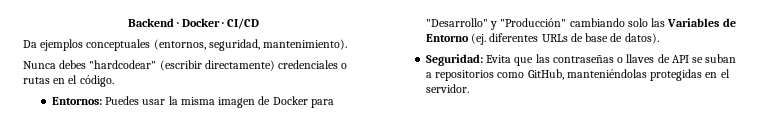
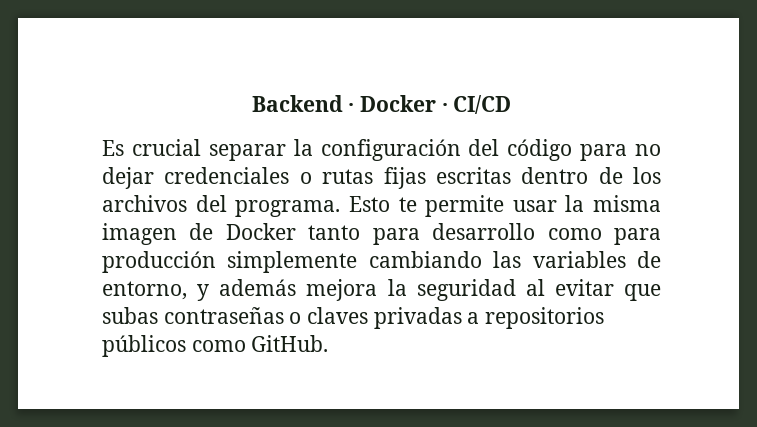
[23,39,348,51] [23,60,348,71] [23,75,114,87] [51,96,140,105] Da ejemplos conceptuales (entornos, seguridad, mantenimiento). // Nunca debes "hardcodear" (escribir directamente) credenciales o rutas en el código. // Entornos: Puedes -> [102,139,661,161] [102,167,661,189] [102,195,505,217] Es crucial separar la configuración del código para no dejar credenciales o rutas fijas escritas dentro de los archivos del programa. Esto te permite
[310,99,334,108] [425,18,736,30] [425,33,659,45] [425,54,737,66] [425,69,730,81] [425,84,469,93] para "Desarrollo" y "Producción" cambiando solo las Variables de Entorno (ej. diferentes URLs de base de datos). // Seguridad: Evita que las contraseñas o llaves de API se suban a repositorios como GitHub, manteniéndolas protegidas en el servidor. -> [308,223,661,245] [102,251,661,273] [102,279,661,301] [102,307,605,329] [102,335,329,357] tanto para desarrollo como para producción simplemente cambiando las variables de entorno, y además mejora la seguridad al evitar que subas contraseñas o claves privadas a repositorios públicos como GitHub.

